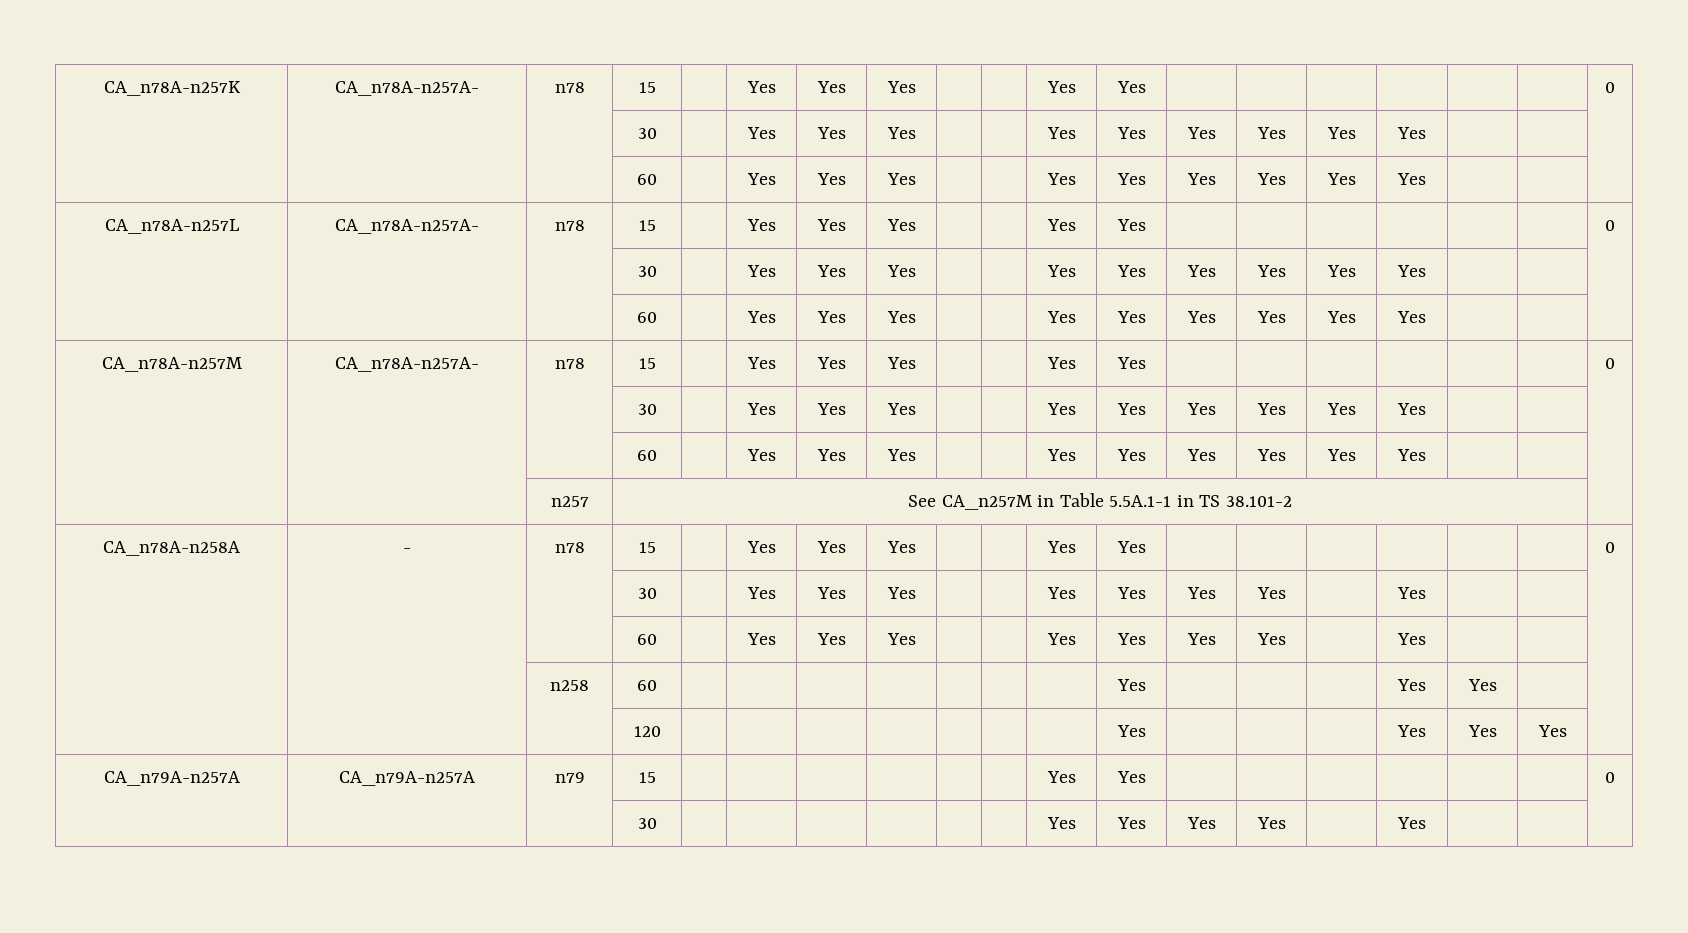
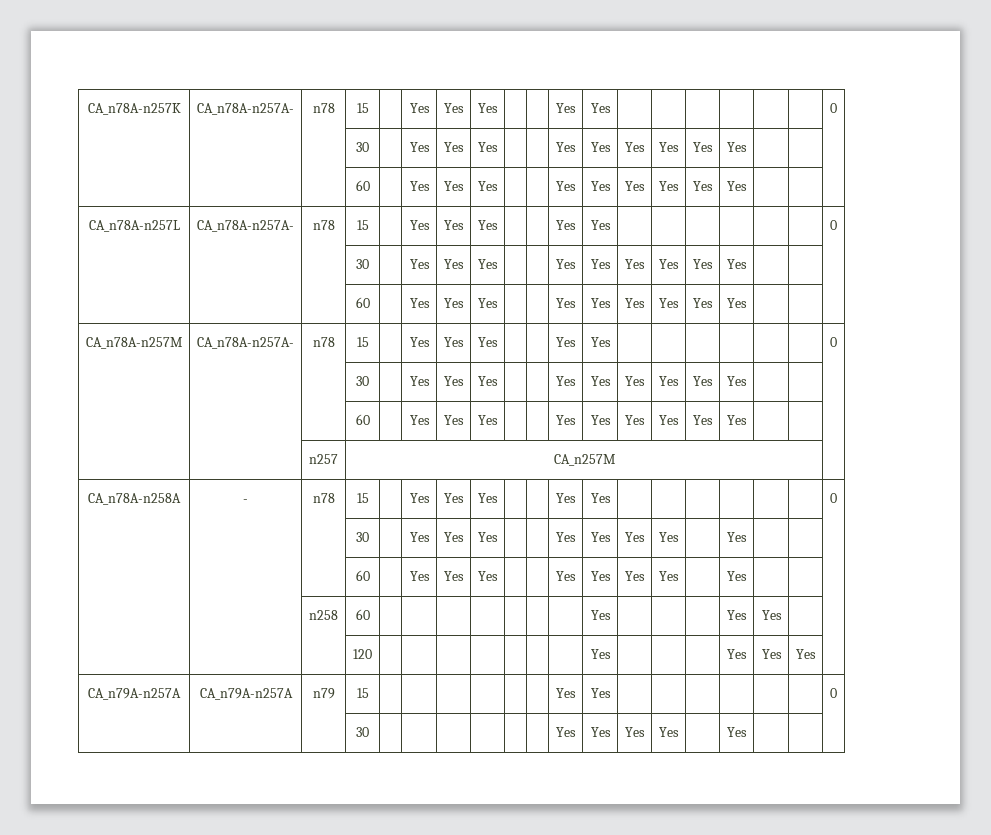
[908,495,937,507] See -> (338, 459) none
[1037,493,1292,507] in Table 5.5A.1-1 in TS 38.101-2 -> (616, 460) none

